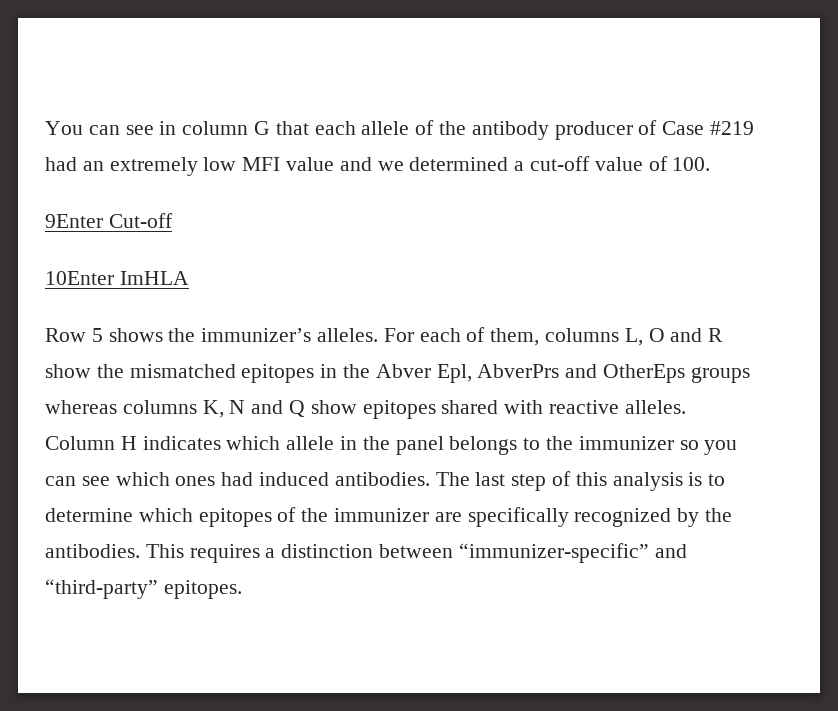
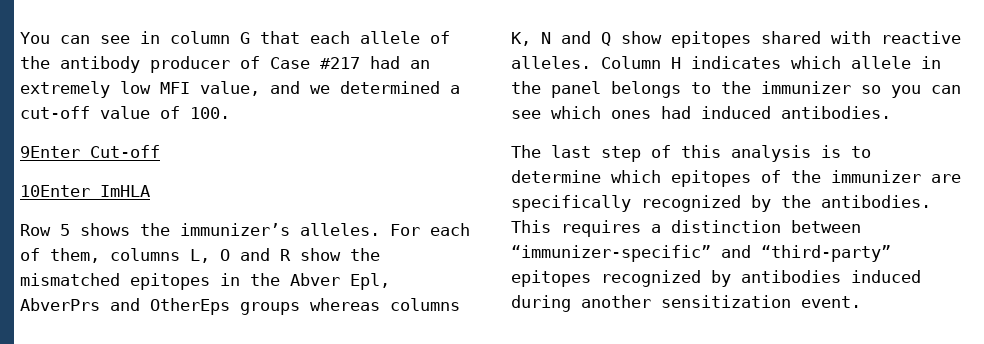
[710,121,755,135] #219 -> [320,57,360,69] #217
[286,157,335,171] value -> [200,81,260,96] value,
(430, 479) none -> (891, 112) //
[163,580,242,599] epitopes. -> [511,270,921,287] [511,295,861,312] epitopes recognized by antibodies induced during another sensitization event.

